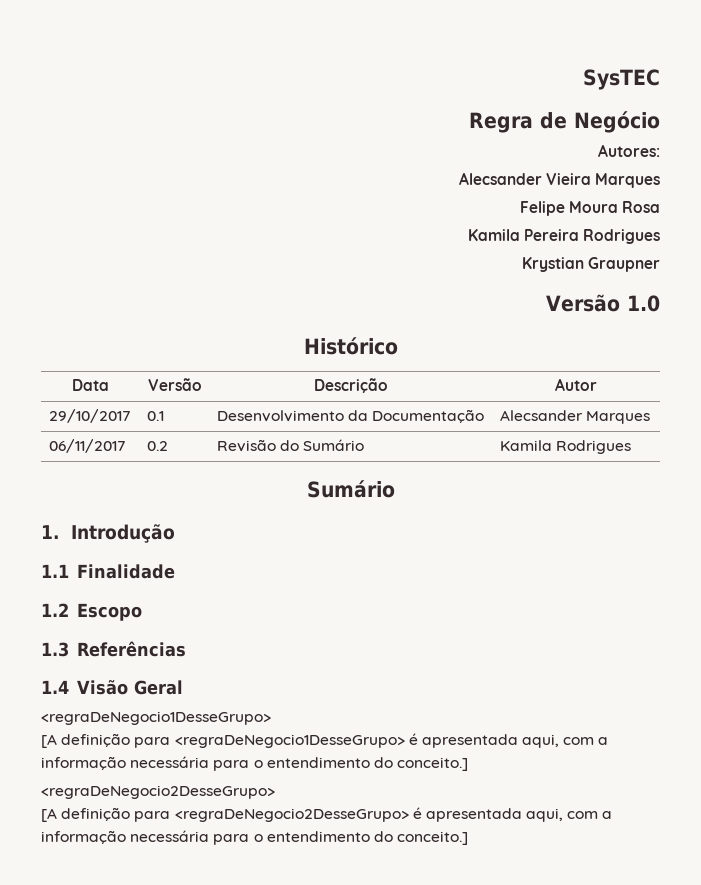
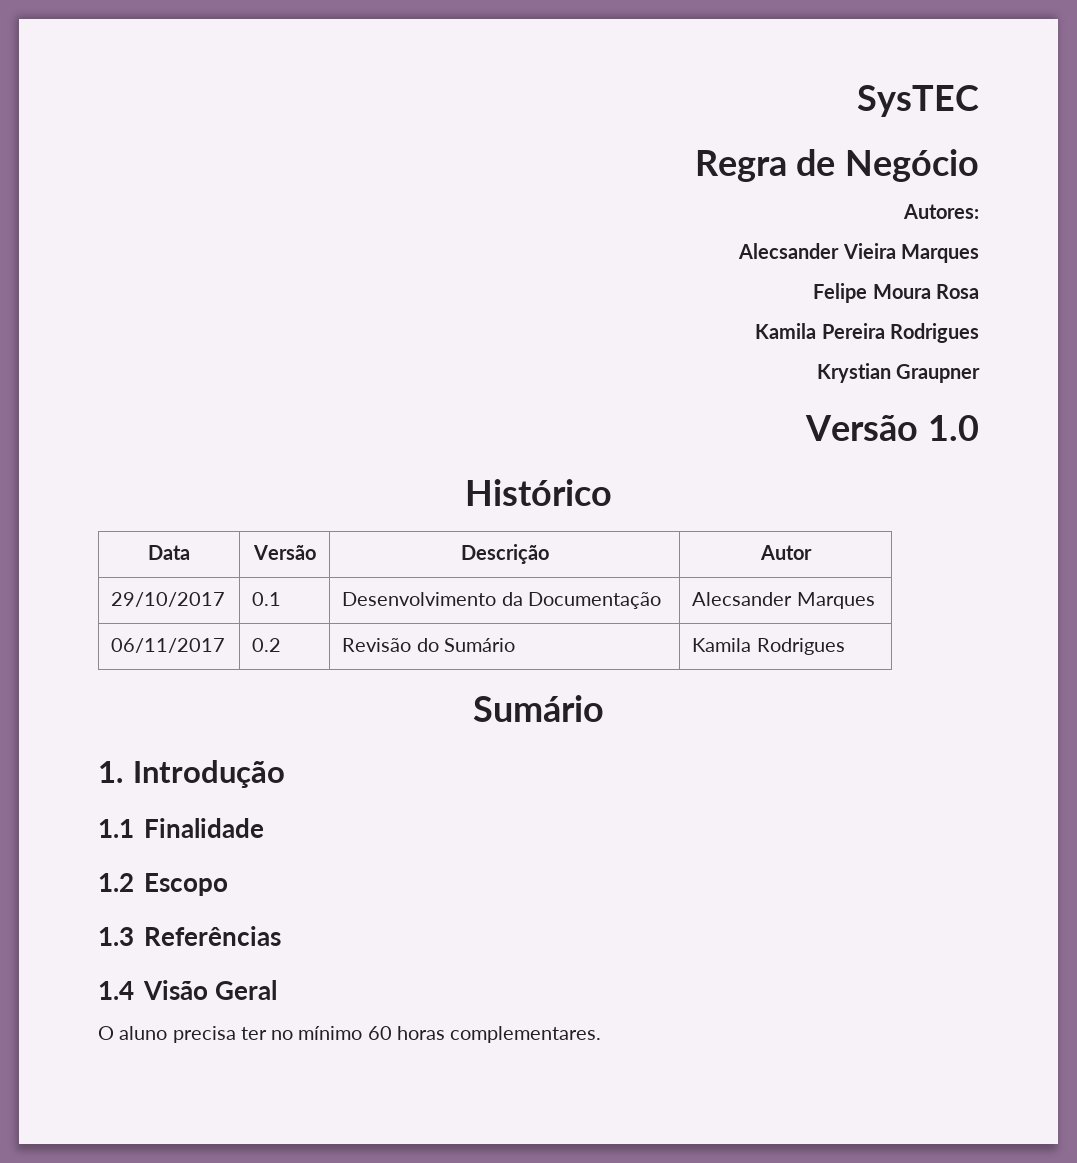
[41,711,271,725] [41,733,609,748] [41,756,469,771] [41,785,275,799] [41,807,613,822] [41,830,469,845] <regraDeNegocio1DesseGrupo> // [A definição para <regraDeNegocio1DesseGrupo> é apresentada aqui, com a informação necessária para o entendimento do conceito.] // <regraDeNegocio2DesseGrupo> // [A definição para <regraDeNegocio2DesseGrupo> é apresentada aqui, com a informação necessária para o entendimento do conceito.] -> [98,1026,602,1043] O aluno precisa ter no mínimo 60 horas complementares.

